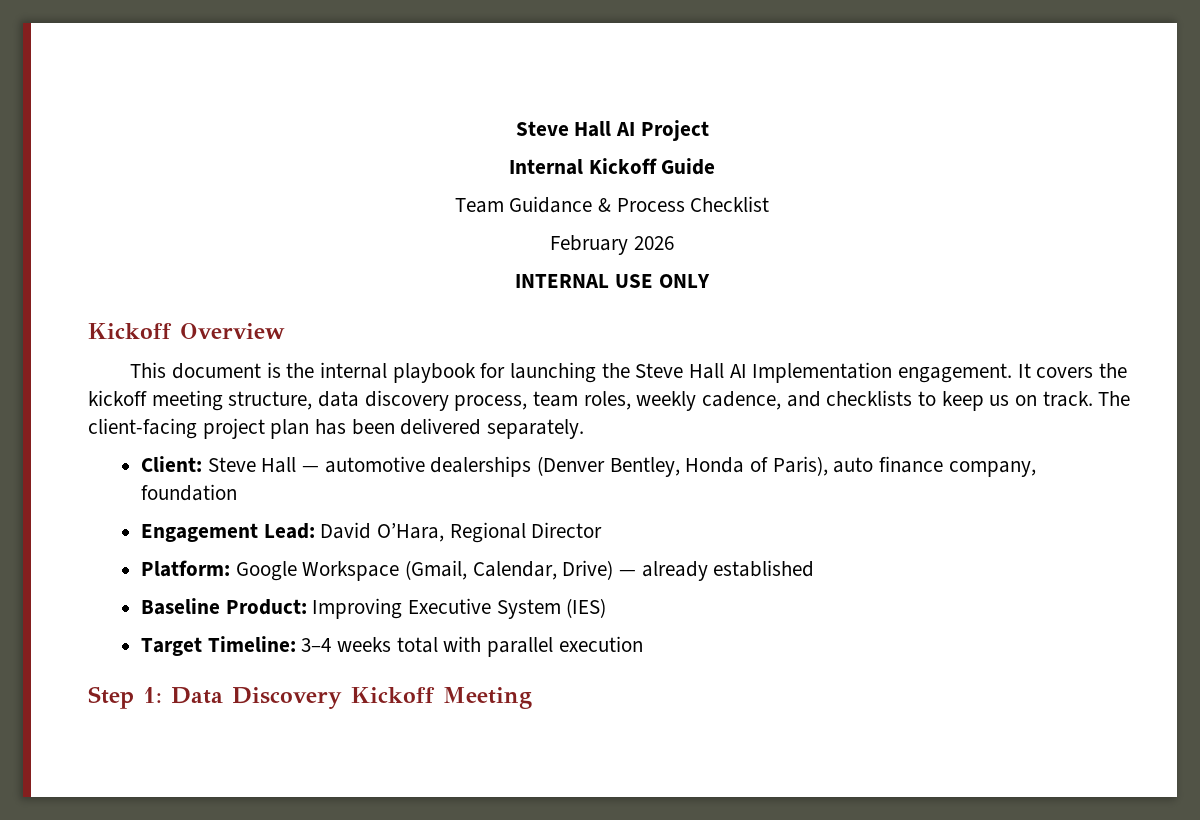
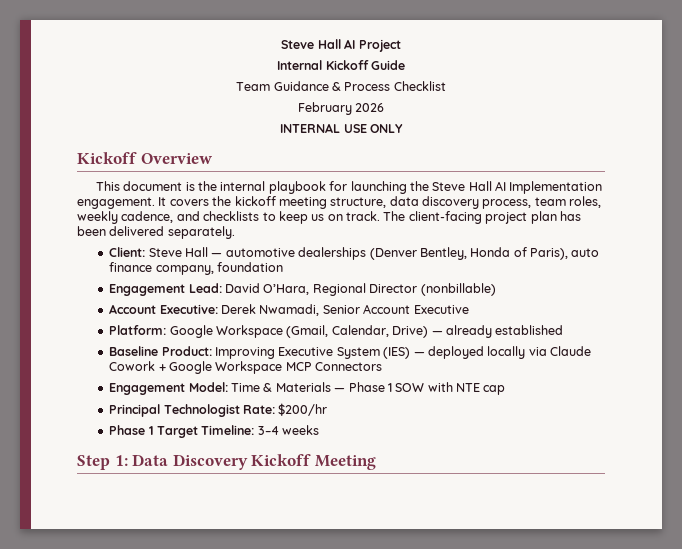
(603, 530) none -> [420,283,496,296] [109,304,469,316] (nonbillable) // Account Executive: Derek Nwamadi, Senior Account Executive
(607, 608) // -> [413,346,592,359] [109,361,383,374] [109,382,506,395] [109,403,328,417] [109,425,154,435] — deployed locally via Claude Cowork + Google Workspace MCP Connectors // Engagement Model: Time & Materials — Phase 1 SOW with NTE cap // Principal Technologist Rate: $200/hr // Phase 1
[396,636,643,657] total with parallel execution -> (320, 430) none

